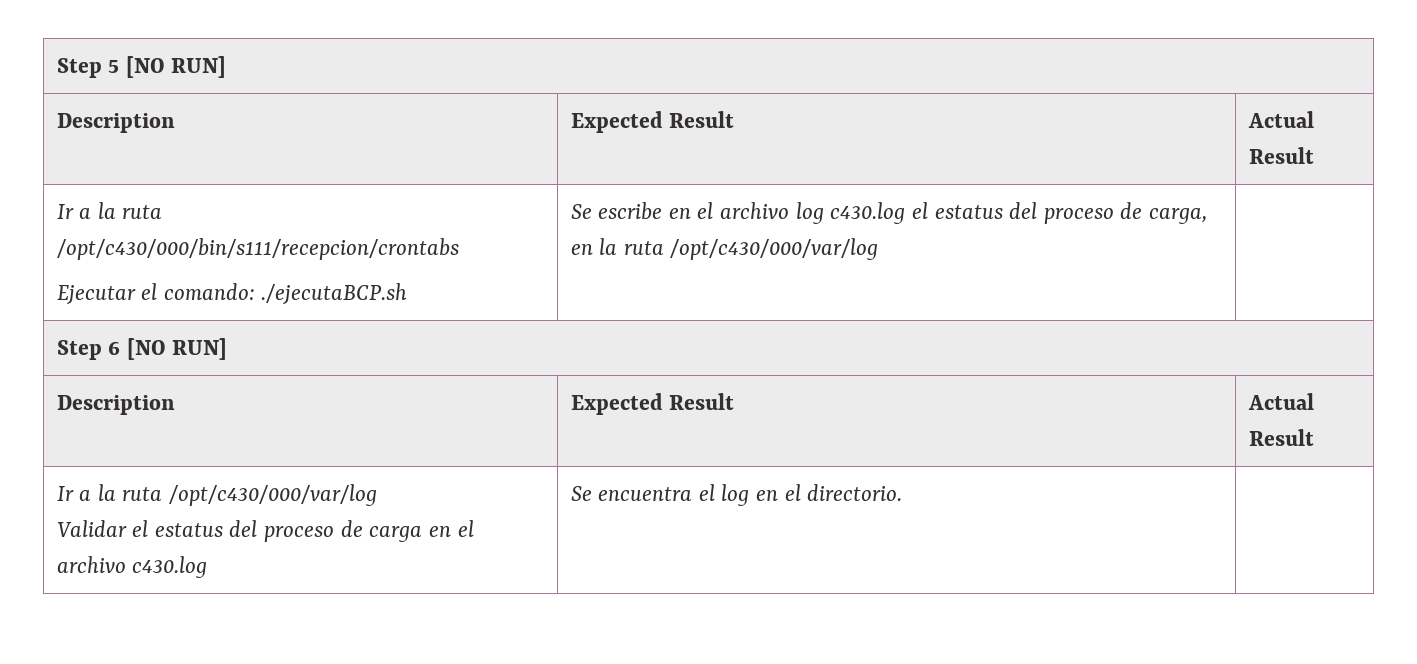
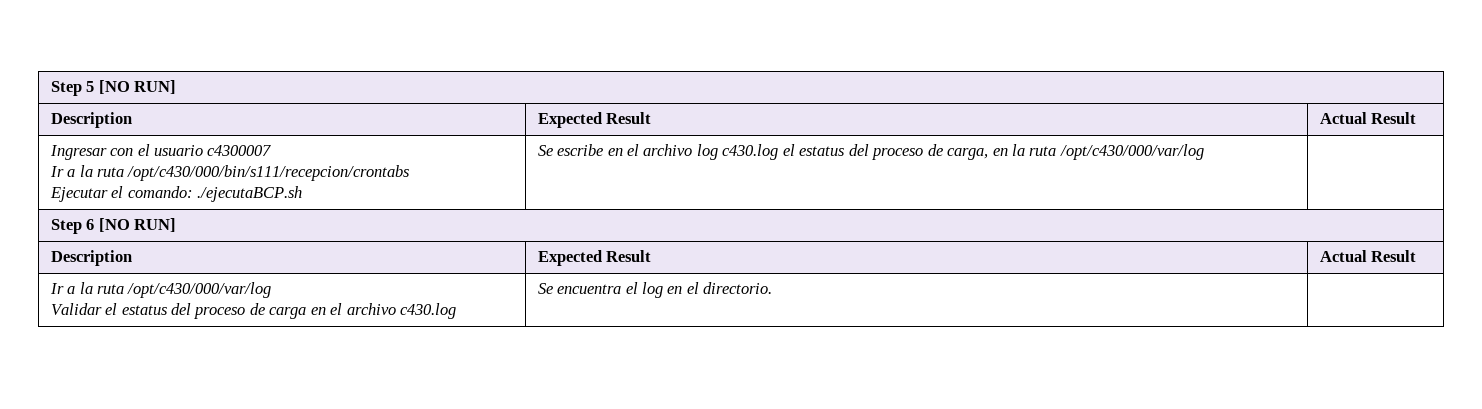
(1314, 155) none -> [49,144,272,160] Ingresar con el usuario c4300007 //

